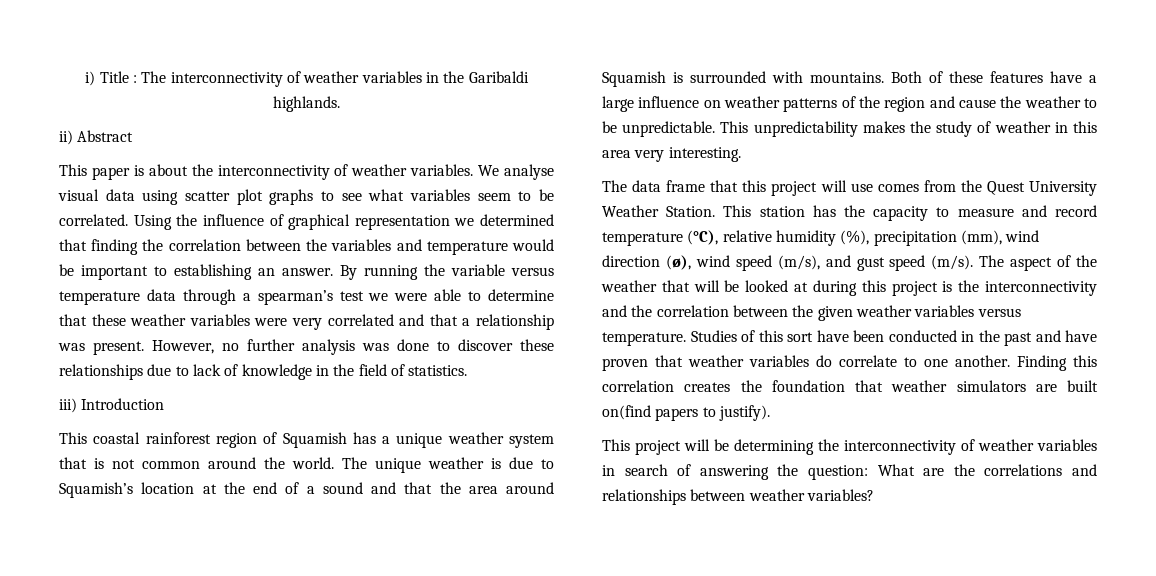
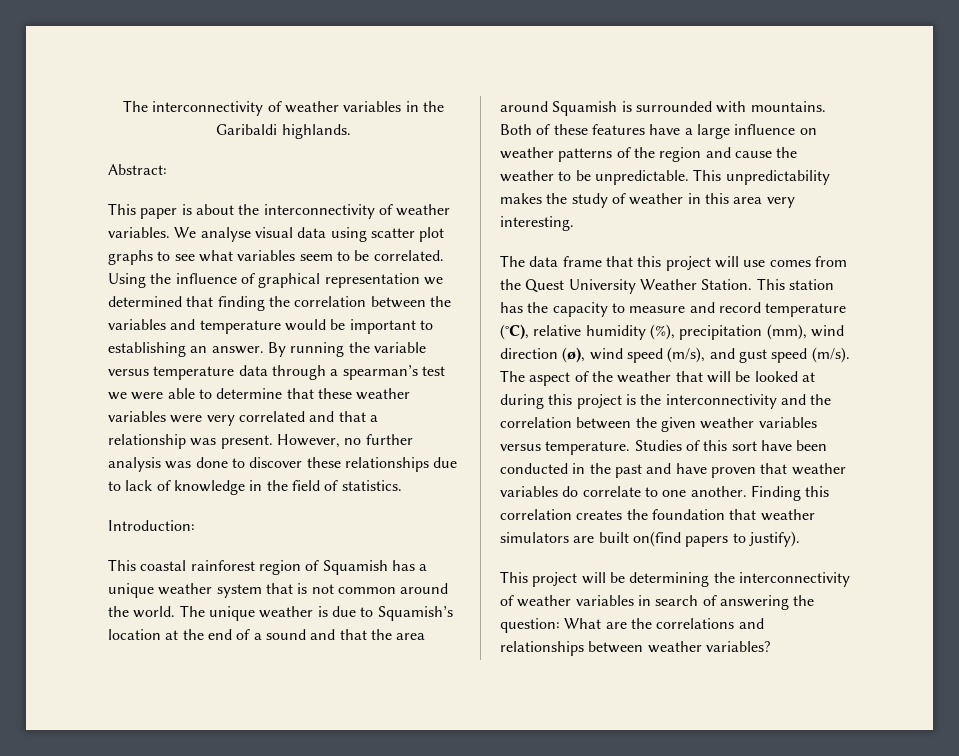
[85,71,138,86] i) Title : -> (123, 106) none
[59,130,134,145] ii) Abstract -> [108,164,167,175] Abstract:
[59,398,165,413] iii) Introduction -> [108,520,195,531] Introduction:

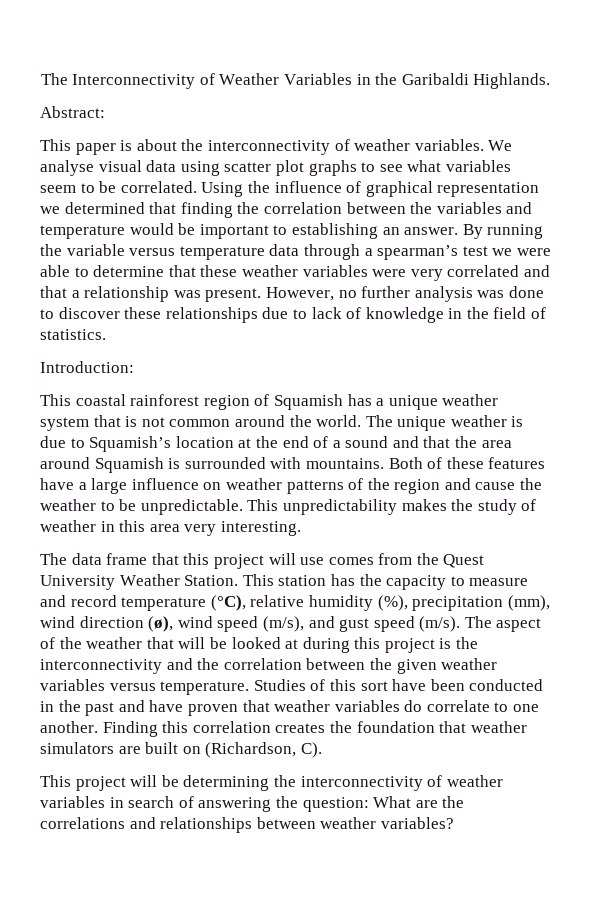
[123,100,402,116] The interconnectivity of weather variables -> [40,73,352,89] The Interconnectivity of Weather Variables
[281,124,351,139] highlands. -> [473,73,551,89] Highlands.
[632,531,800,547] on(find papers to justify). -> [182,742,322,758] on (Richardson, C).

